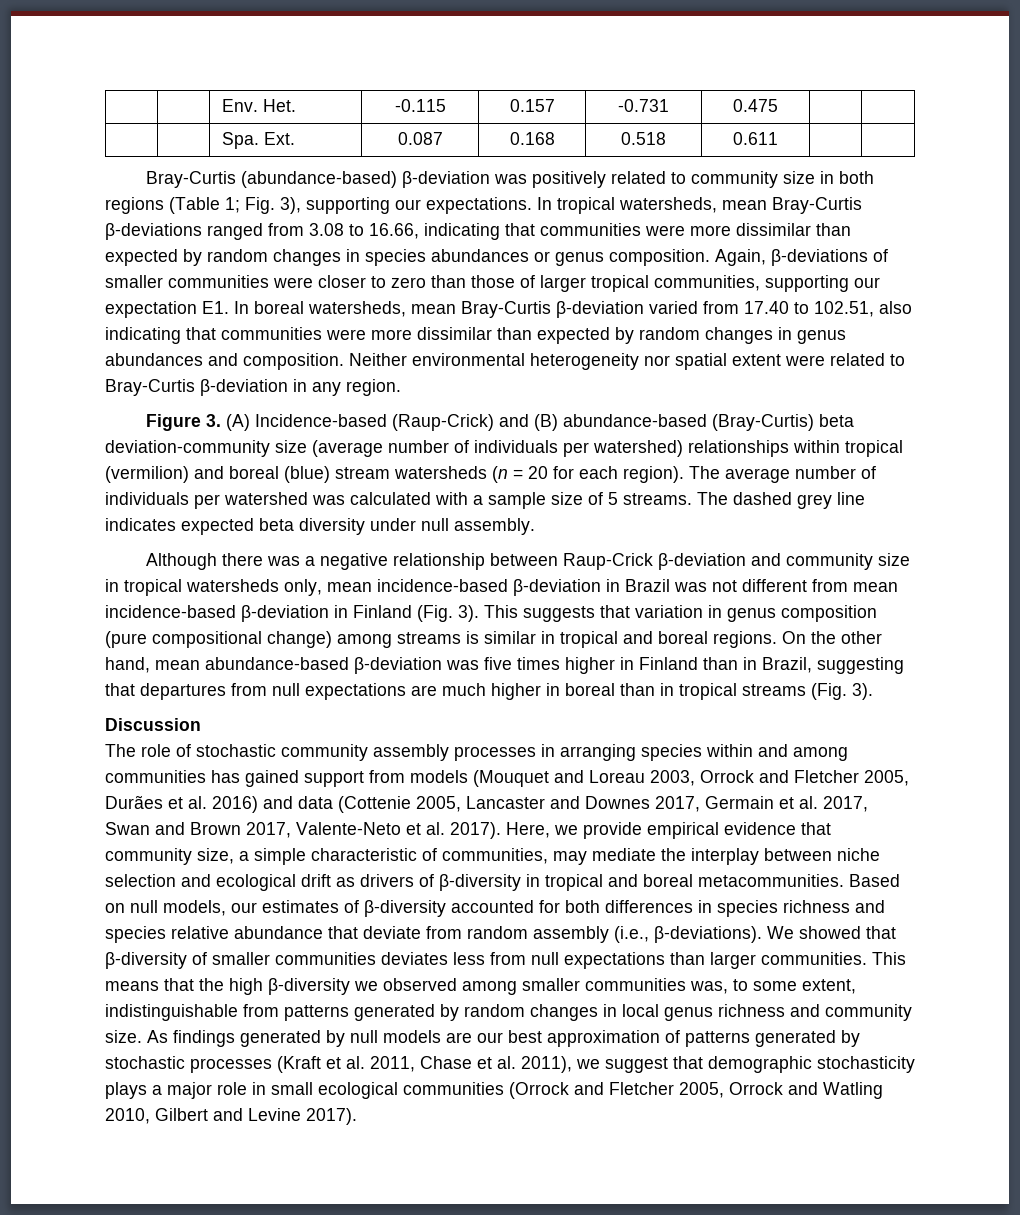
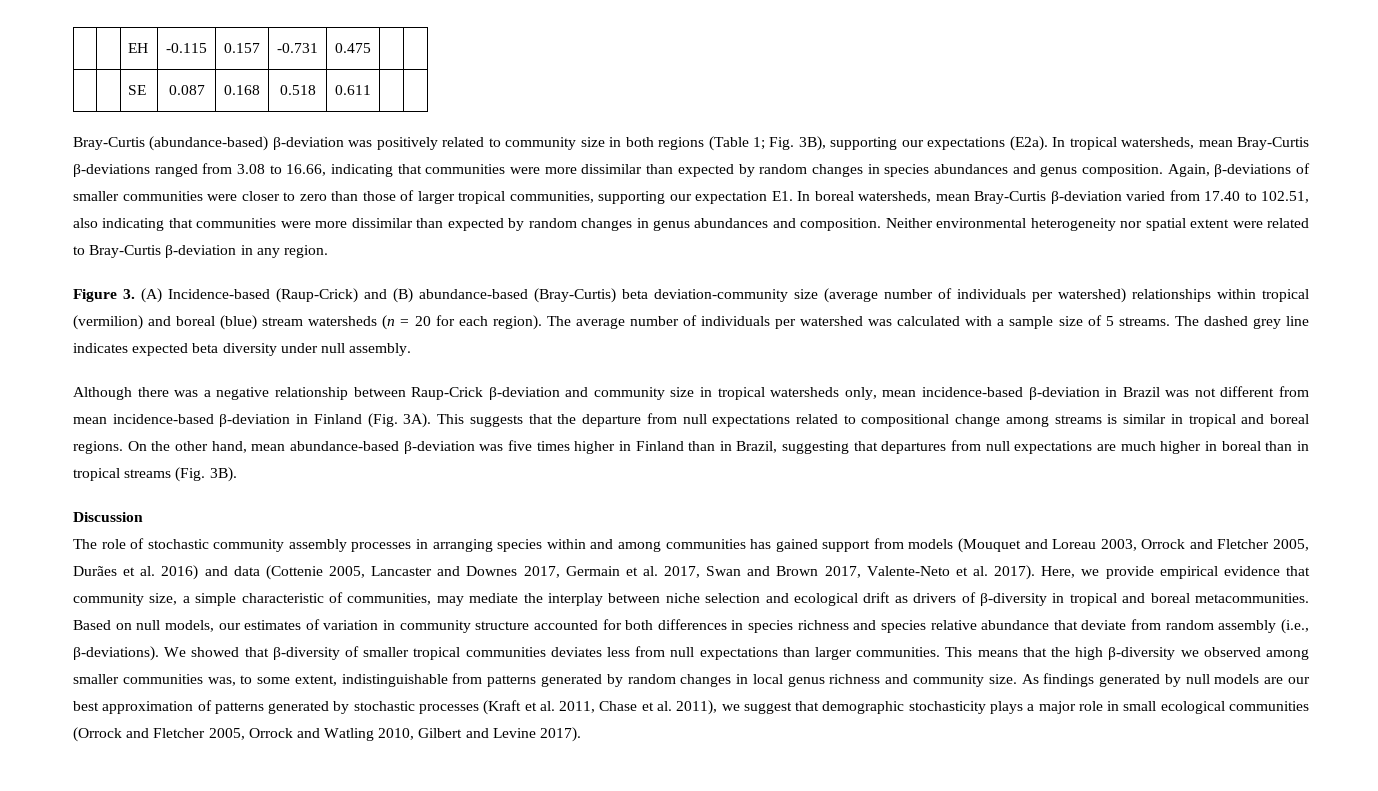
[222,99,297,112] | | Env. Het. -> [128,43,149,53] | | EH
[222,132,296,149] Spa. Ext. -> [128,85,147,95] SE
[280,197,532,214] 3), supporting our expectations. -> [798,136,1048,151] 3B), supporting our expectations (E2a).
[534,251,550,262] or -> [1012,164,1036,174] and
[458,605,479,622] 3). -> [403,413,432,428] 3A).
[635,605,877,622] [105,631,332,648] variation in genus composition (pure compositional change) -> [557,413,1001,427] the departure from null expectations related to compositional change
[852,683,873,700] 3). -> [209,467,237,482] 3B).
[364,900,446,917] β-diversity -> [323,620,530,633] variation in community structure
(270, 958) none -> [413,647,461,660] tropical

